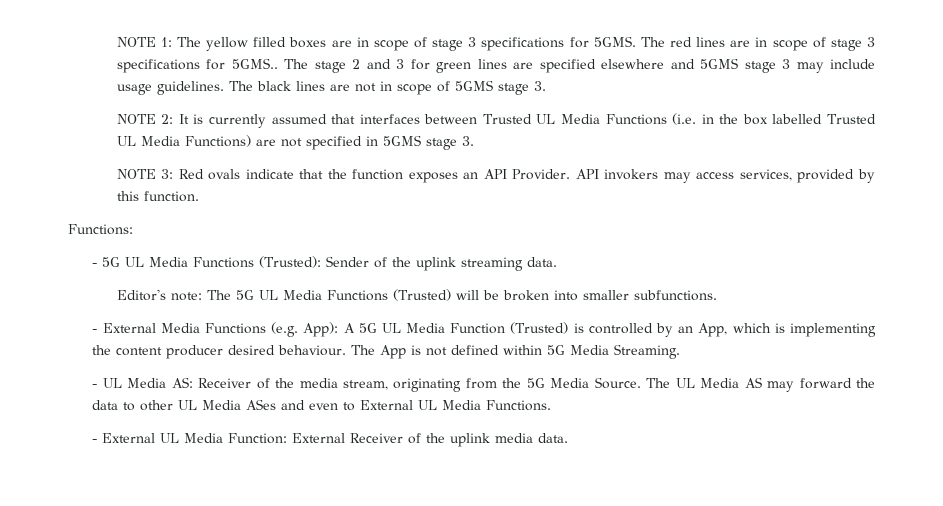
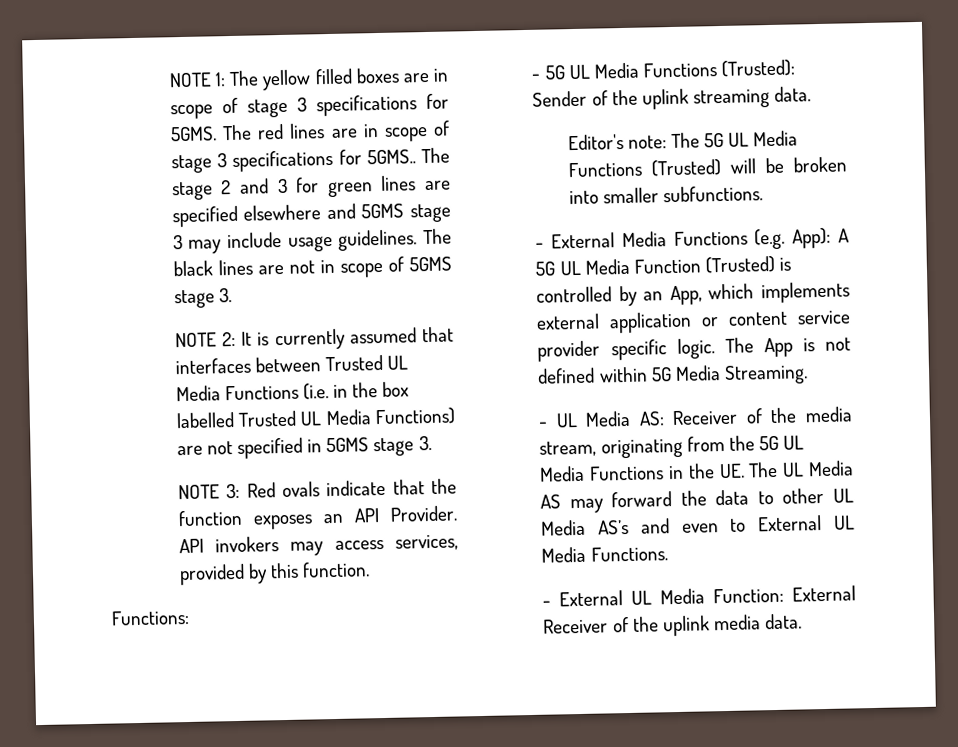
[774,323,877,337] [92,345,347,359] is implementing the content producer desired behaviour. -> [761,281,850,304] [536,310,851,334] [537,338,715,362] implements external application or content service provider specific logic.
[550,377,641,389] Media Source. -> [783,435,805,450] [539,463,745,482] UL Media Functions in the UE.
[246,399,277,410] ASes -> [598,519,630,535] AS’s

